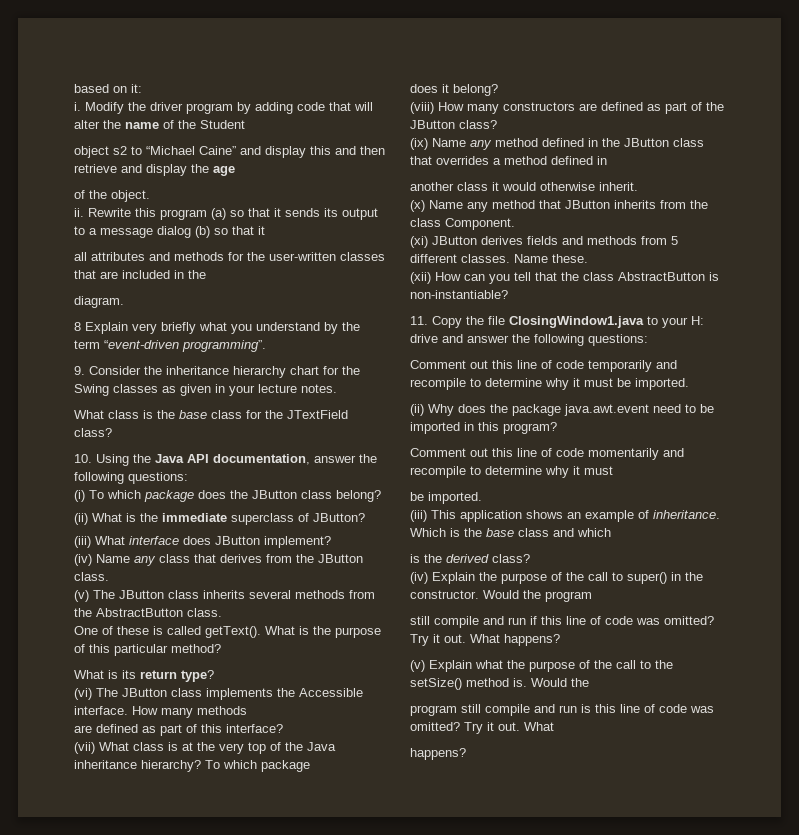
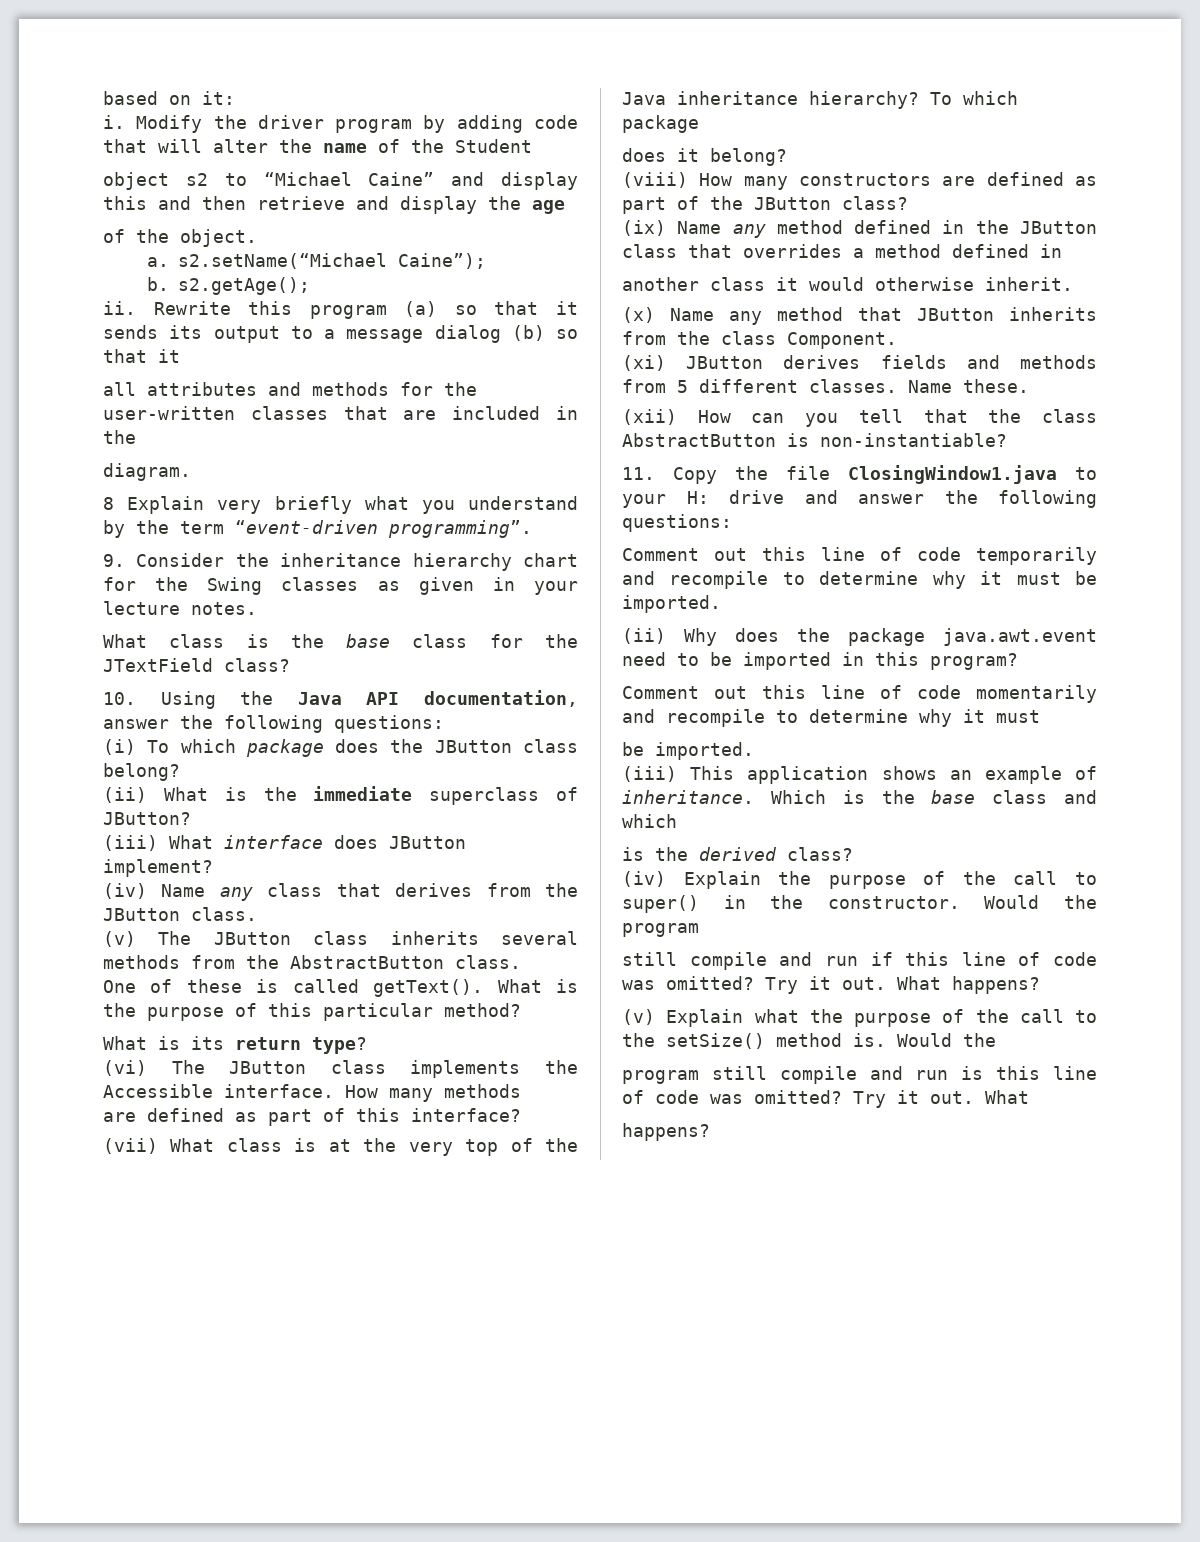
(150, 196) none -> [146,253,486,269] [146,277,310,295] // a. s2.setName(“Michael Caine”); // b. s2.getAge();

